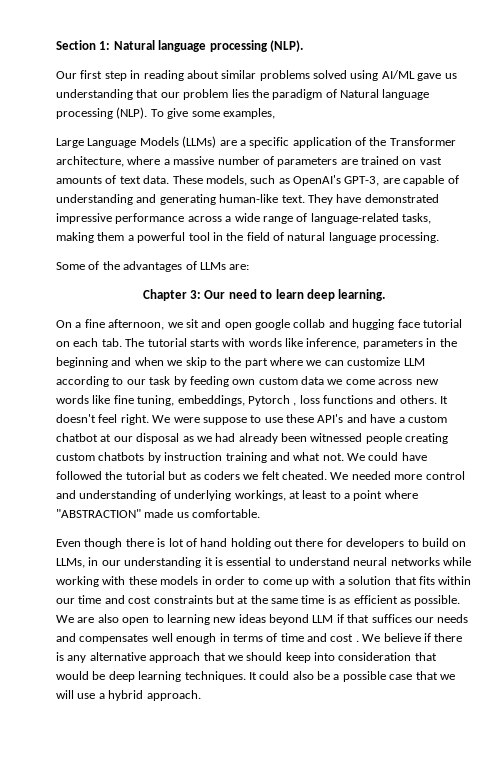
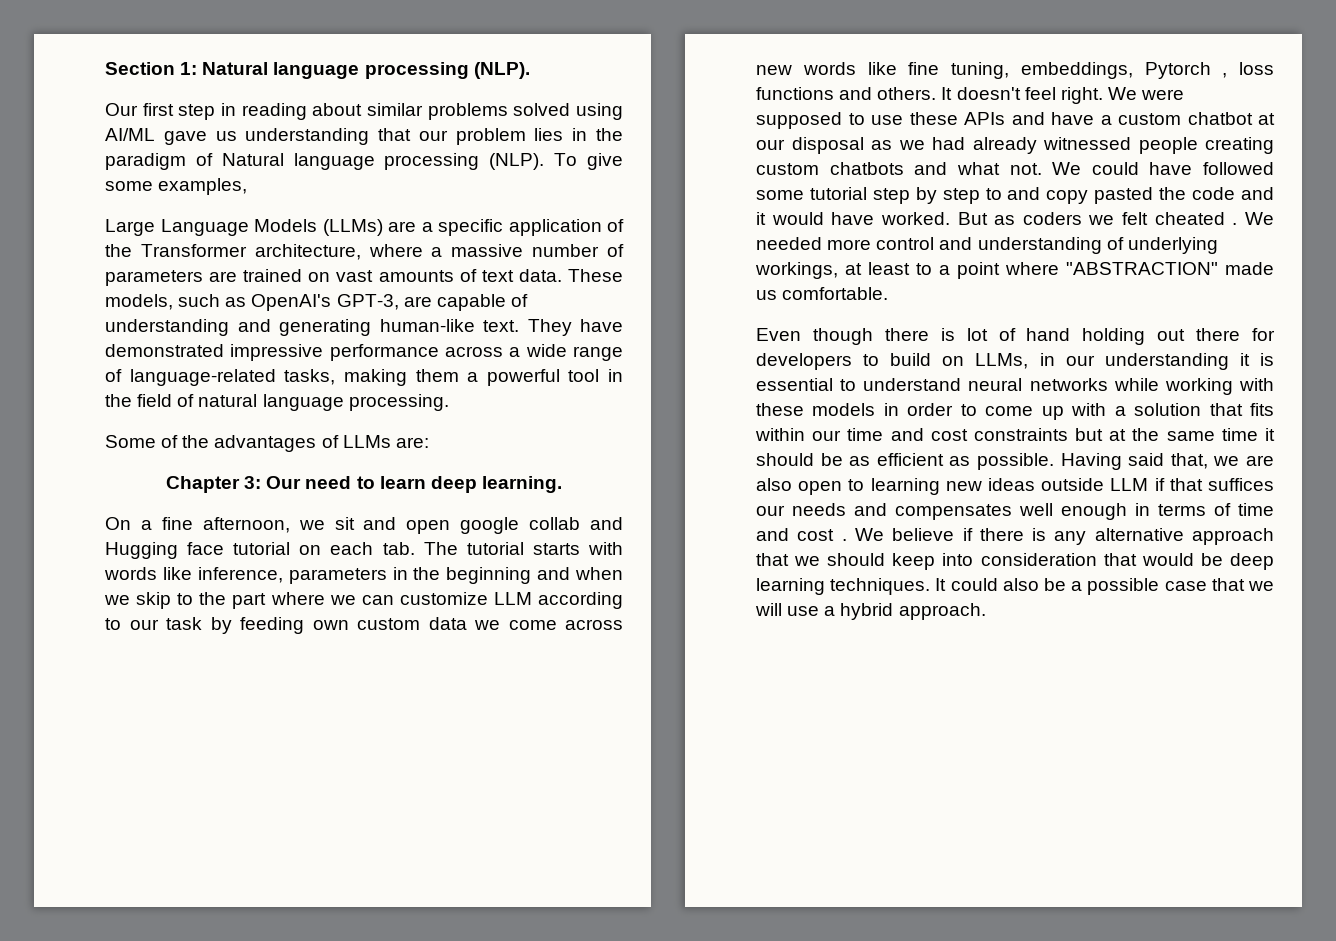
(249, 93) none -> [572,128,588,141] in
[352,319,395,330] hugging -> [105,542,178,559] Hugging
[202,417,247,425] suppose -> [756,112,842,129] supposed
[317,414,344,423] API's -> [964,112,1005,125] APIs
[281,433,307,442] been -> (1037, 145) none
[147,452,267,463] by instruction training -> (904, 168) none
[105,471,188,480] the tutorial but -> [756,187,1274,204] [756,212,988,225] some tutorial step by step to and copy pasted the code and it would have worked. But
[282,471,327,480] cheated. -> [1154,212,1238,225] cheated .
[327,595,336,604] is -> [1265,428,1275,441] [756,453,843,466] it should be
[56,615,74,623] We -> [1060,453,1240,470] Having said that, we
[269,614,309,625] beyond -> [1041,478,1105,491] outside

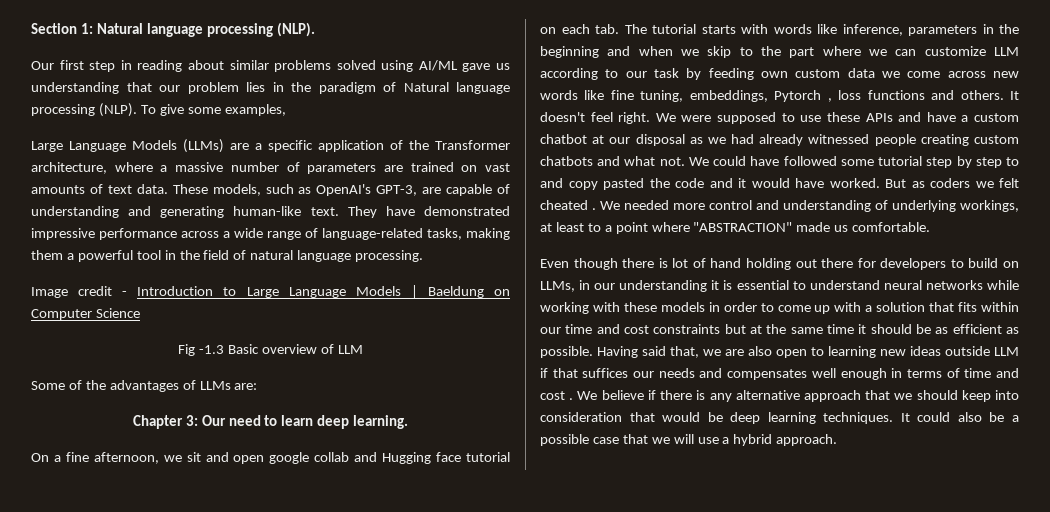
(449, 402) none -> [31,285,511,298] [31,308,140,320] [178,344,363,356] // Image credit - Introduction to Large Language Models | Baeldung on Computer Science // Fig -1.3 Basic overview of LLM

